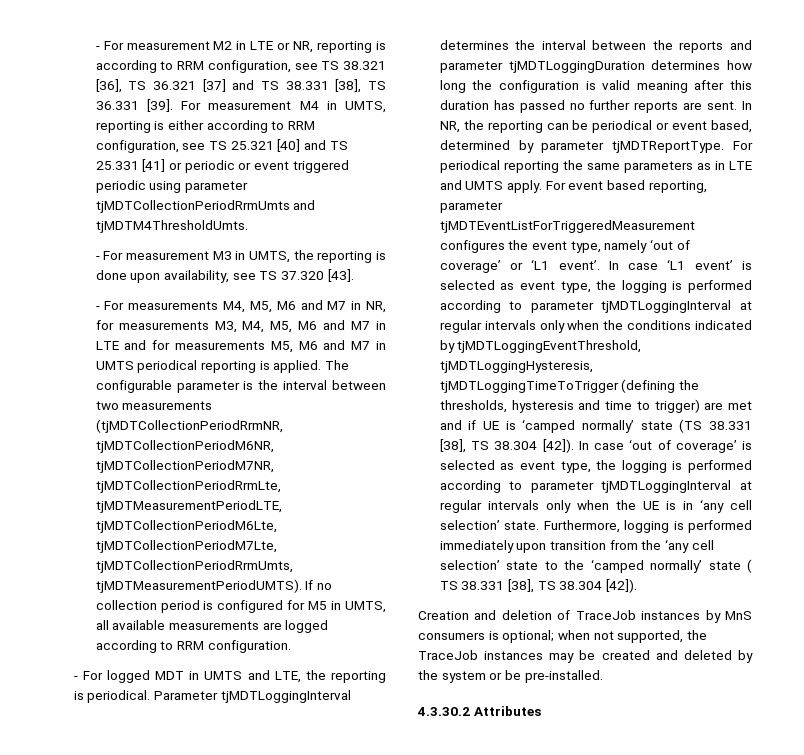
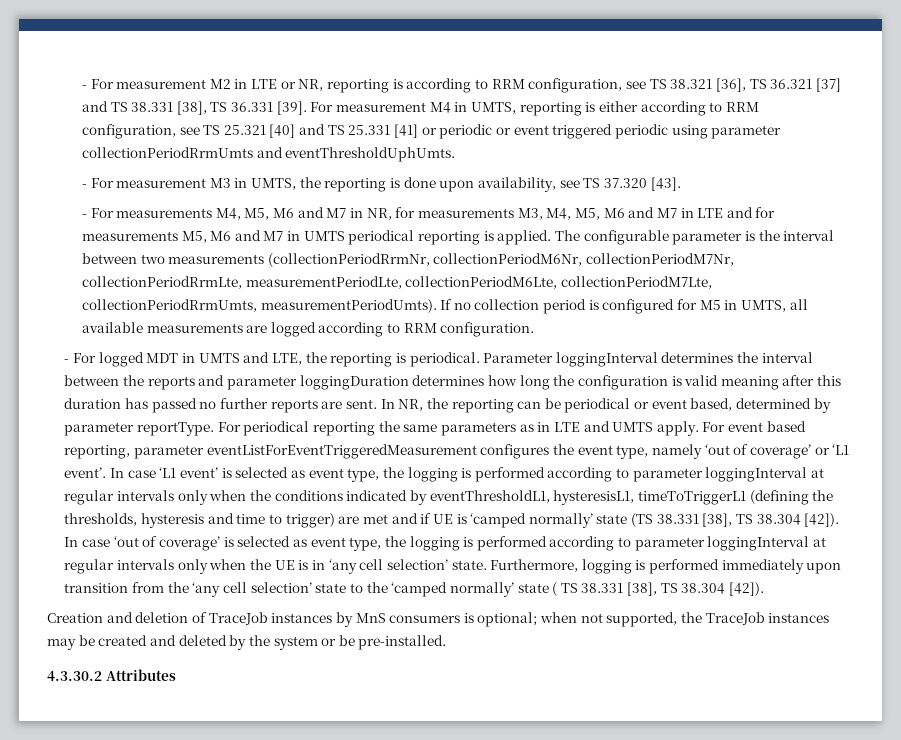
[95,200,316,213] [95,220,248,233] tjMDTCollectionPeriodRrmUmts and tjMDTM4ThresholdUmts. -> [81,147,456,162] collectionPeriodRrmUmts and eventThresholdUphUmts.
[95,419,283,433] [95,440,274,453] [95,460,274,473] [95,480,281,493] [95,500,282,513] [95,520,277,533] [95,540,277,553] [95,560,293,573] [95,579,302,593] (tjMDTCollectionPeriodRrmNR, tjMDTCollectionPeriodM6NR, tjMDTCollectionPeriodM7NR, tjMDTCollectionPeriodRrmLte, tjMDTMeasurementPeriodLTE, tjMDTCollectionPeriodM6Lte, tjMDTCollectionPeriodM7Lte, tjMDTCollectionPeriodRrmUmts, tjMDTMeasurementPeriodUMTS). -> [267,253,735,267] [81,276,712,289] [81,299,437,313] (collectionPeriodRrmNr, collectionPeriodM6Nr, collectionPeriodM7Nr, collectionPeriodRrmLte, measurementPeriodLte, collectionPeriodM6Lte, collectionPeriodM7Lte, collectionPeriodRrmUmts, measurementPeriodUmts).
[220,690,351,703] tjMDTLoggingInterval -> [555,352,658,367] loggingInterval
[508,61,645,73] tjMDTLoggingDuration -> [299,375,409,390] loggingDuration
[612,141,725,153] tjMDTReportType. -> [137,422,215,436] reportType.
[439,220,695,233] tjMDTEventListForTriggeredMeasurement -> [206,444,477,459] eventListForEventTriggeredMeasurement
[601,300,732,313] tjMDTLoggingInterval -> [705,467,808,482] loggingInterval
[457,340,642,353] [439,361,593,373] [439,381,619,393] tjMDTLoggingEventThreshold, tjMDTLoggingHysteresis, tjMDTLoggingTimeToTrigger -> [429,490,746,505] eventThresholdL1, hysteresisL1, timeToTriggerL1
[601,480,732,493] tjMDTLoggingInterval -> [707,536,810,551] loggingInterval

